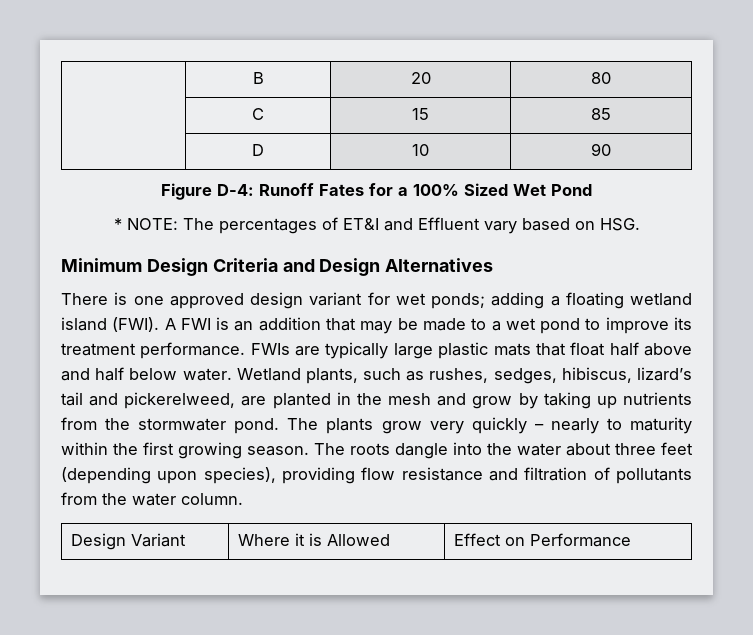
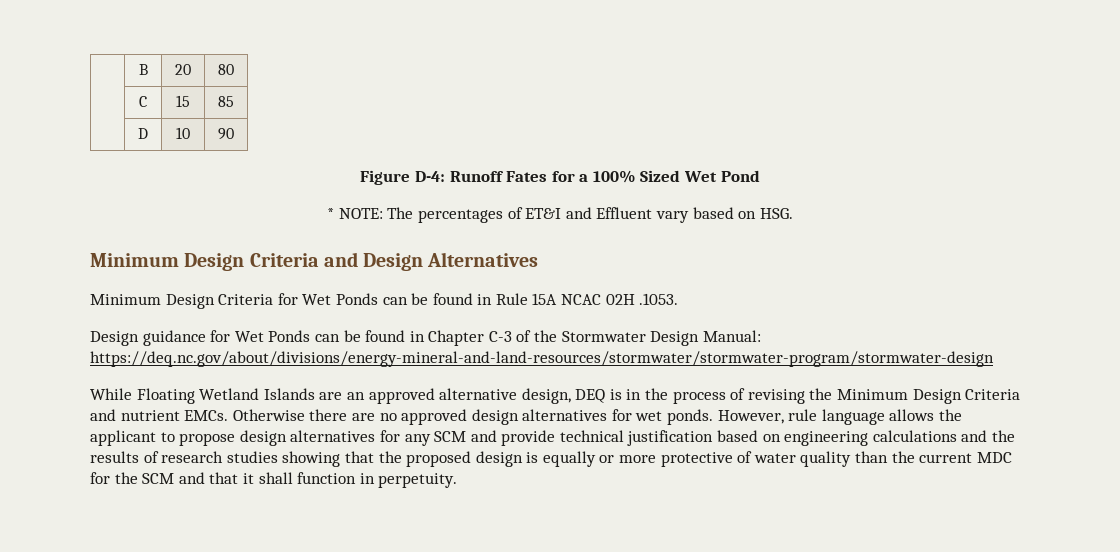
[61,292,164,305] There is one -> [90,293,679,309] [90,330,761,346] [90,351,994,367] [90,388,1021,404] [90,409,397,421] Minimum Design Criteria for Wet Ponds can be found in Rule 15A NCAC 02H .1053. // Design guidance for Wet Ponds can be found in Chapter C-3 of the Stormwater Design Manual: https://deq.nc.gov/about/divisions/energy-mineral-and-land-resources/stormwater/stormwater-program/stormwater-design // While Floating Wetland Islands are an approved alternative design, DEQ is in the process of revising the Minimum Design Criteria and nutrient EMCs. Otherwise there are no
[309,292,363,306] variant -> [522,409,608,421] alternatives
[431,292,692,309] [61,317,692,334] [61,342,693,359] [61,367,692,384] [61,392,692,409] [61,417,692,434] [61,442,693,459] [61,467,692,484] [61,492,243,506] [71,533,187,550] [238,533,391,546] [454,533,632,547] ponds; adding a floating wetland island (FWI). A FWI is an addition that may be made to a wet pond to improve its treatment performance. FWIs are typically large plastic mats that float half above and half below water. Wetland plants, such as rushes, sedges, hibiscus, lizard’s tail and pickerelweed, are planted in the mesh and grow by taking up nutrients from the stormwater pond. The plants grow very quickly – nearly to maturity within the first growing season. The roots dangle into the water about three feet (depending upon species), providing flow resistance and filtration of pollutants from the water column. // Design Variant | Where it is Allowed | Effect on Performance -> [667,409,963,425] [90,430,1016,446] [90,451,1012,467] [90,472,458,488] ponds. However, rule language allows the applicant to propose design alternatives for any SCM and provide technical justification based on engineering calculations and the results of research studies showing that the proposed design is equally or more protective of water quality than the current MDC for the SCM and that it shall function in perpetuity.

